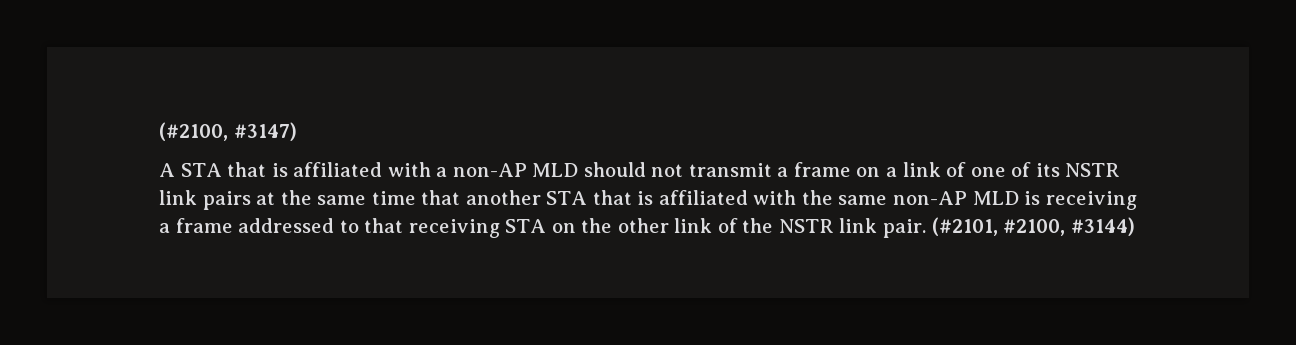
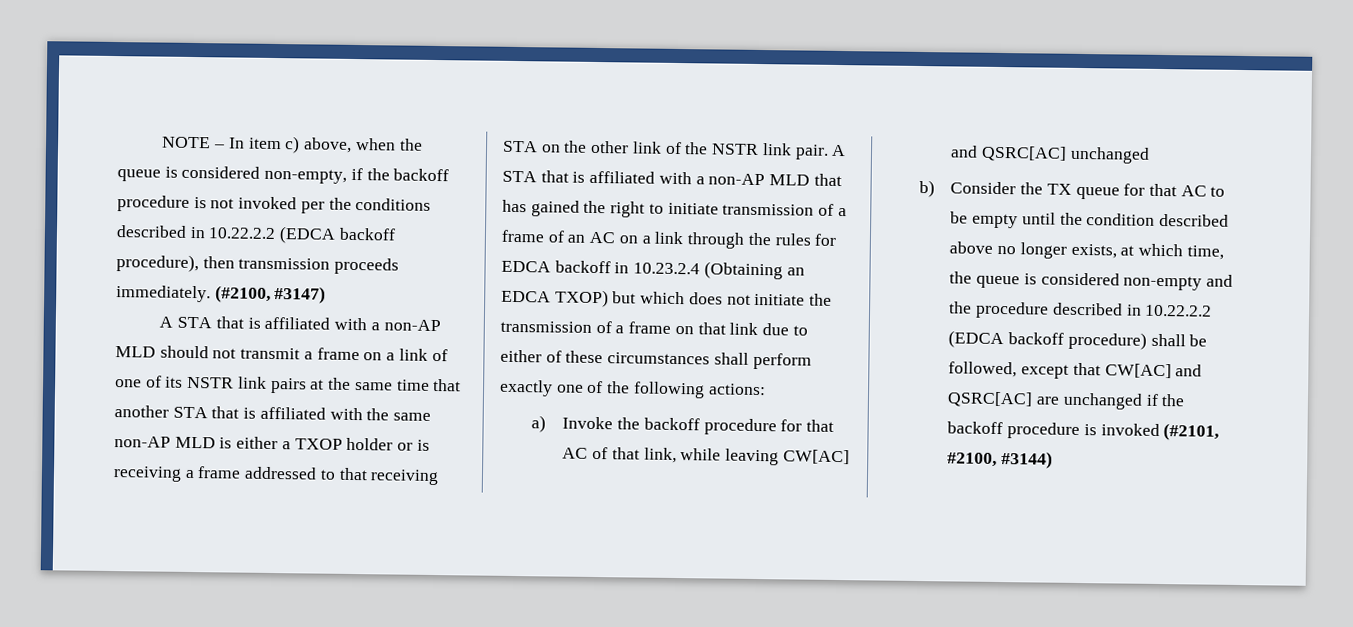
(159, 131) none -> [162,136,423,154] [117,165,450,184] [117,195,432,214] [116,225,396,244] [116,254,400,275] [116,285,211,303] NOTE – In item c) above, when the queue is considered non-empty, if the backoff procedure is not invoked per the conditions described in 10.22.2.2 (EDCA backoff procedure), then transmission proceeds immediately.
(1041, 198) none -> [236,436,430,451] either a TXOP holder or is
(927, 228) none -> [831,144,847,157] [502,170,842,187] [502,199,847,218] [501,229,837,249] [501,260,805,280] [501,289,833,308] [500,320,808,336] [500,349,812,370] [499,379,766,399] [530,415,835,436] [562,446,850,466] [950,145,1150,164] [918,179,1226,200] [950,211,1230,229] [949,241,1224,260] [949,271,1234,291] [949,301,1213,319] [948,330,1208,350] [948,361,1203,379] [947,391,1186,410] [947,421,1160,440] A STA that is affiliated with a non-AP MLD that has gained the right to initiate transmission of a frame of an AC on a link through the rules for EDCA backoff in 10.23.2.4 (Obtaining an EDCA TXOP) but which does not initiate the transmission of a frame on that link due to either of these circumstances shall perform exactly one of the following actions: // a) Invoke the backoff procedure for that AC of that link, while leaving CW[AC] and QSRC[AC] unchanged // b) Consider the TX queue for that AC to be empty until the condition described above no longer exists, at which time, the queue is considered non-empty and the procedure described in 10.22.2.2 (EDCA backoff procedure) shall be followed, except that CW[AC] and QSRC[AC] are unchanged if the backoff procedure is invoked

